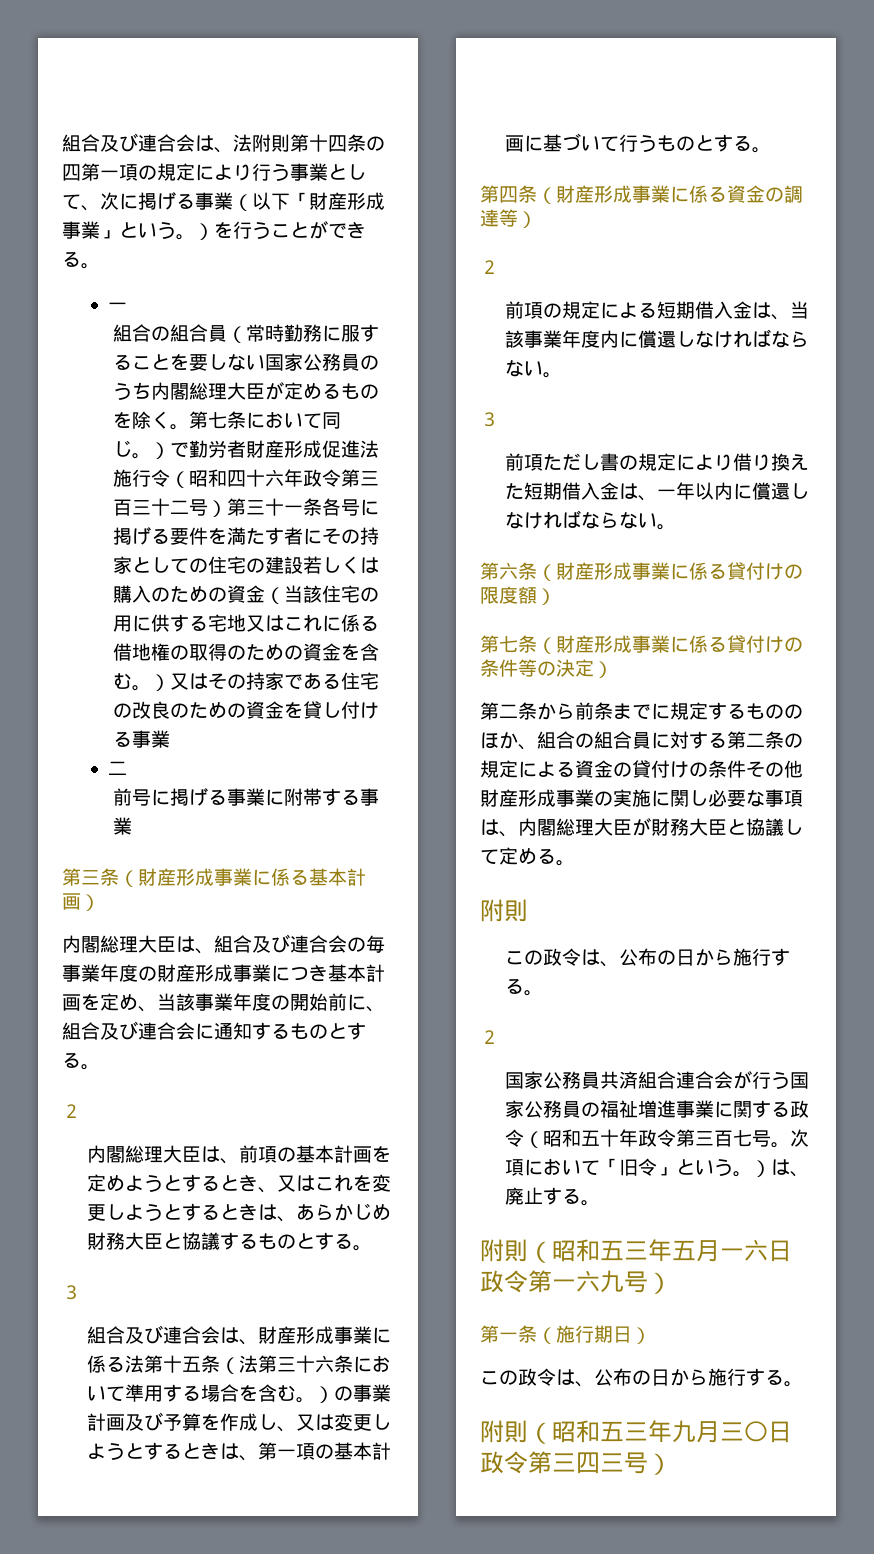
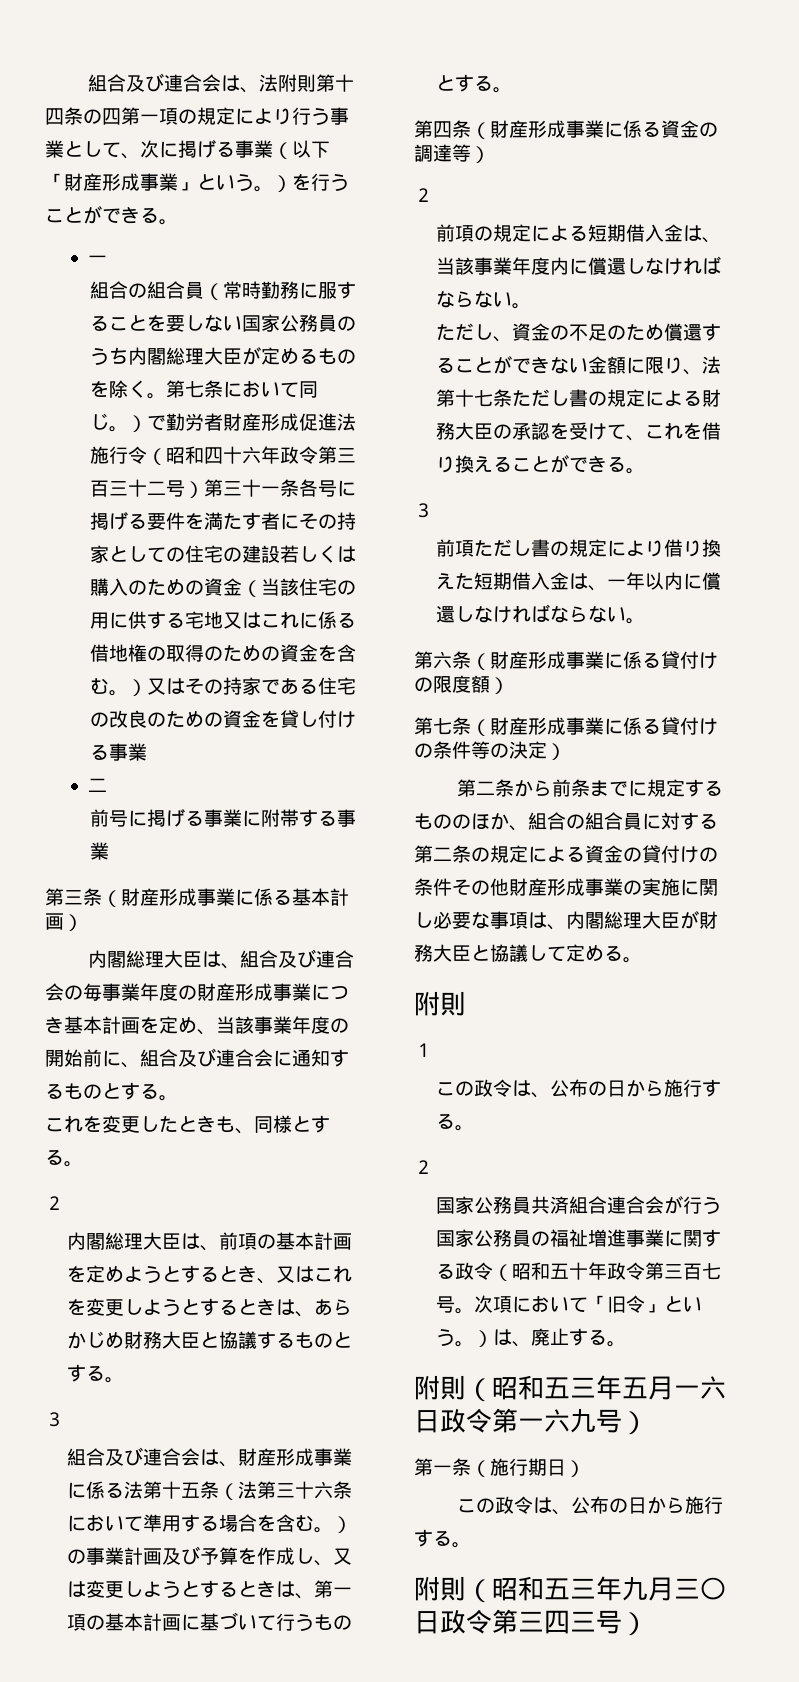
(100, 1067) none -> [45,1115,330,1134] [45,1149,83,1167] // これを変更したときも、同様とする。
(563, 375) none -> [436,323,722,342] [436,356,722,375] [436,389,722,407] [436,422,722,441] [436,455,646,474] // ただし、資金の不足のため償還することができない金額に限り、法第十七条ただし書の規定による財務大臣の承認を受けて、これを借り換えることができる。
(528, 910) none -> [414,1043,433,1057] // １

